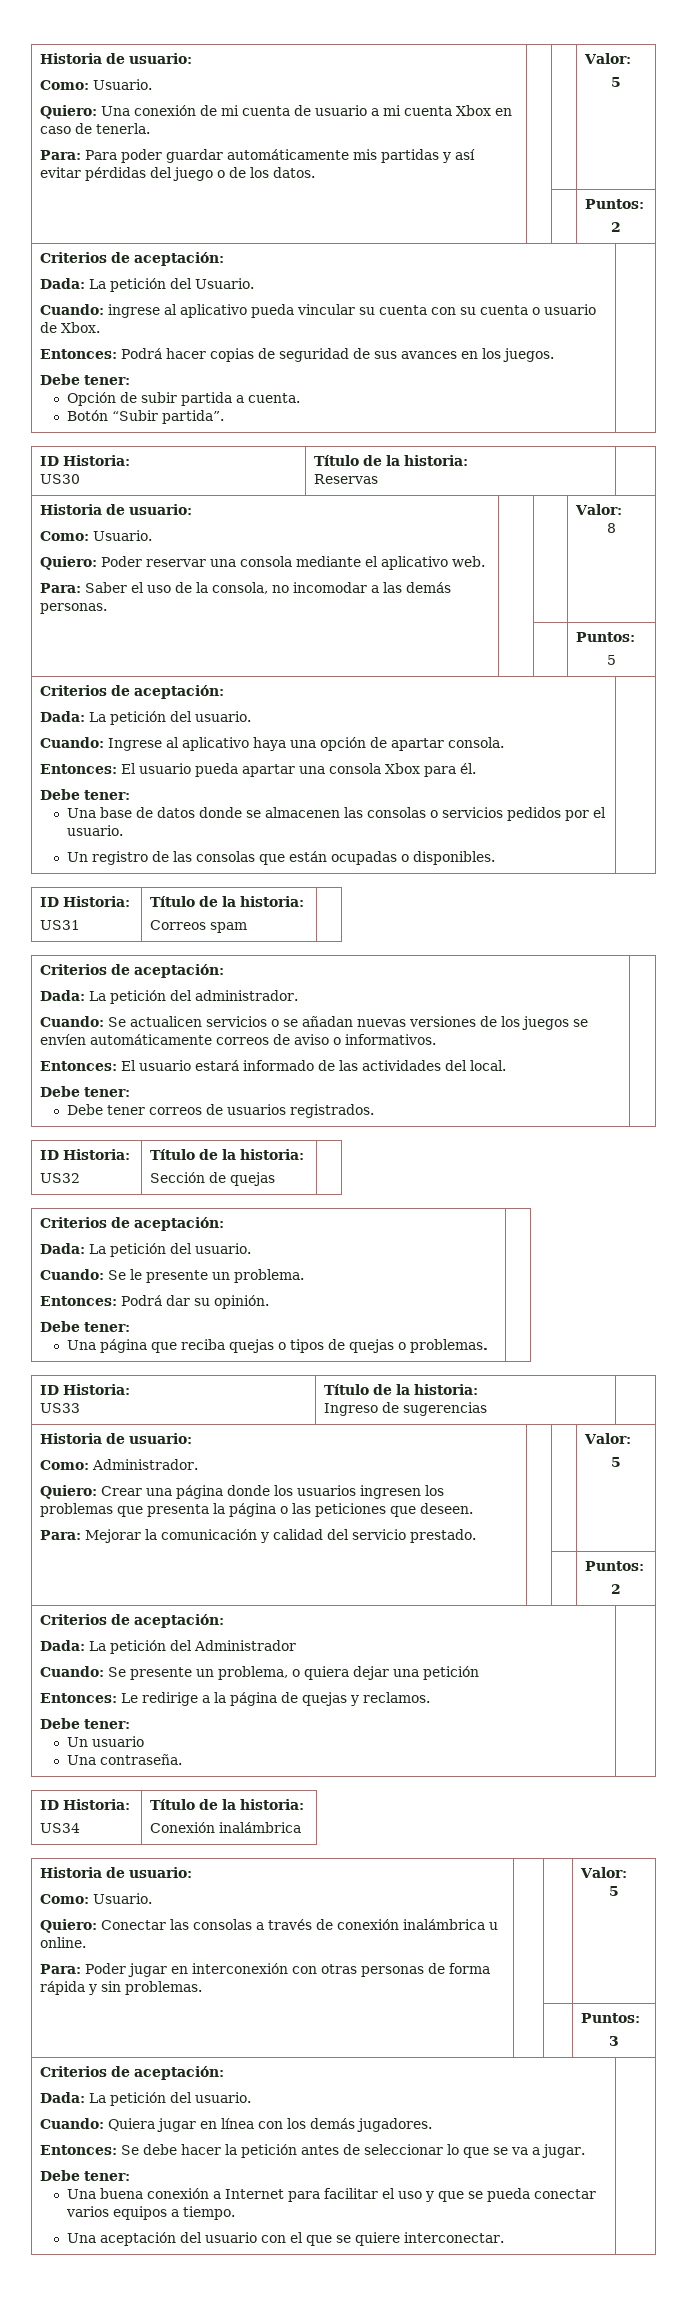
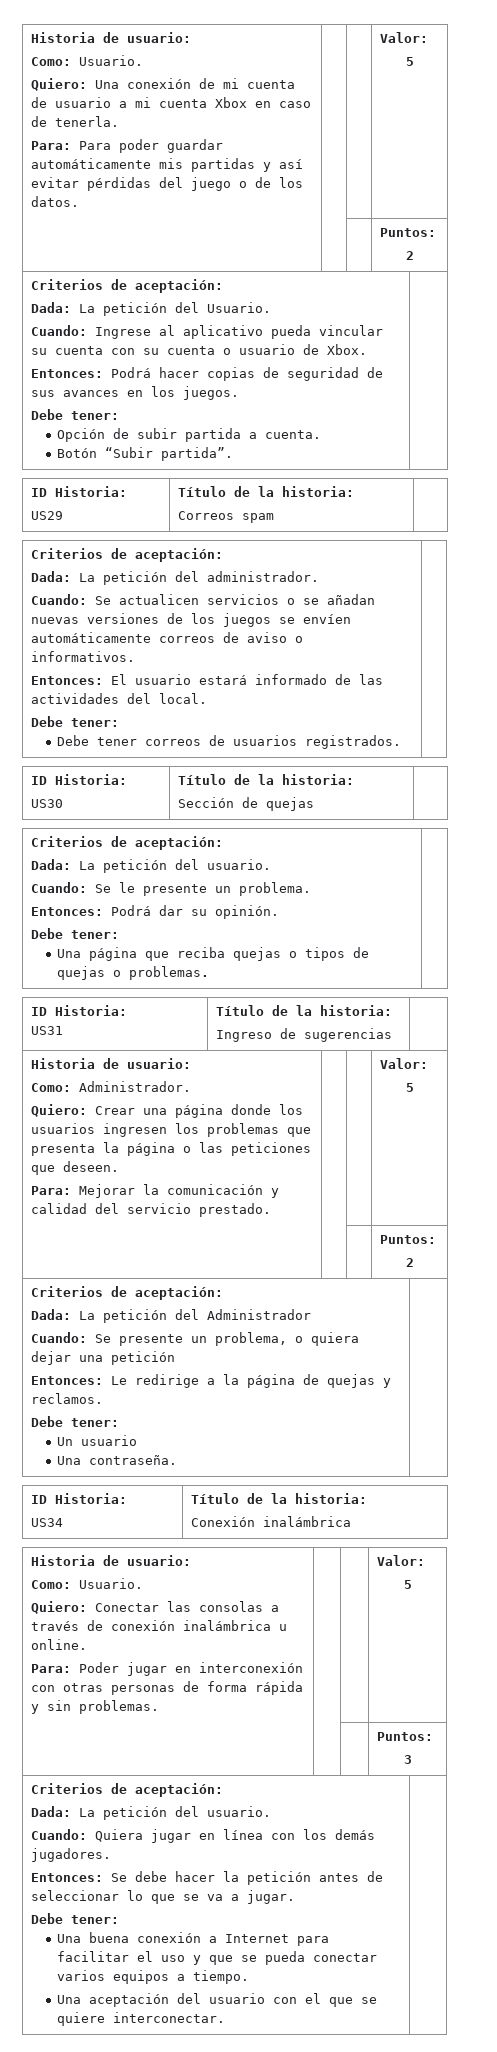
[108,304,161,318] ingrese -> [95,327,152,339] Ingrese
[40,474,81,484] [314,455,469,466] [314,474,379,484] [40,504,193,515] [40,530,153,541] [40,556,486,570] [40,582,452,594] [40,603,108,614] [575,504,623,515] [607,523,616,533] [576,632,636,642] [607,655,616,665] [40,685,225,699] [40,711,252,725] [40,737,505,751] [40,763,477,777] [40,789,131,800] [66,807,606,821] [66,825,123,836] [66,851,495,865] [40,896,131,907] [40,920,81,930] US30 | Título de la historia: // Reservas | // Historia de usuario: // Como: Usuario. // Quiero: Poder reservar una consola mediante el aplicativo web. // Para: Saber el uso de la consola, no incomodar a las demás personas. | | | Valor: // 8 // | | | Puntos: // 5 // Criterios de aceptación: // Dada: La petición del usuario. // Cuando: Ingrese al aplicativo haya una opción de apartar consola. // Entonces: El usuario pueda apartar una consola Xbox para él. // Debe tener: // Una base de datos donde se almacenen las consolas o servicios pedidos por el usuario. // Un registro de las consolas que están ocupadas o disponibles. | // ID Historia: // US31 -> [31,511,64,520] US29
[40,1173,81,1183] US32 -> [31,799,64,808] US30
[40,1403,81,1413] US33 -> [31,1026,64,1035] US31

